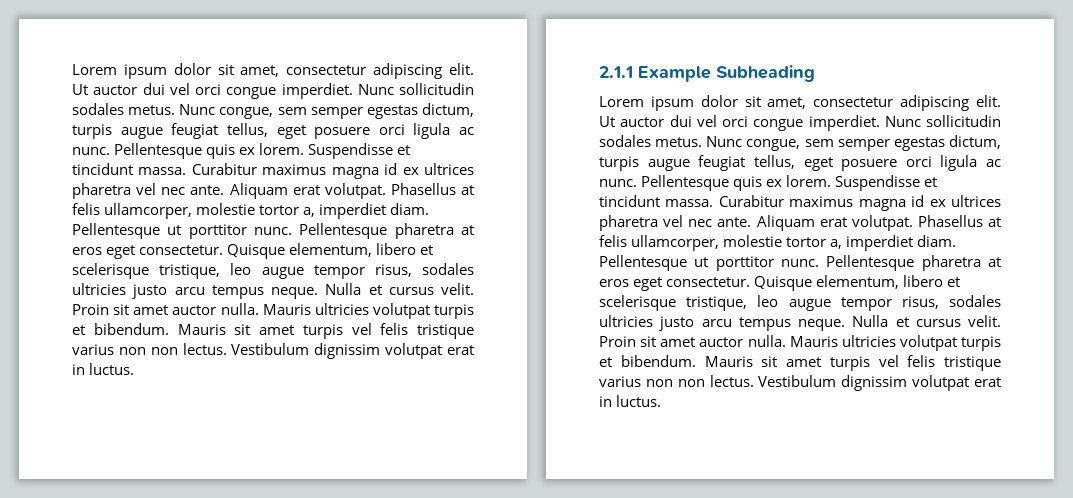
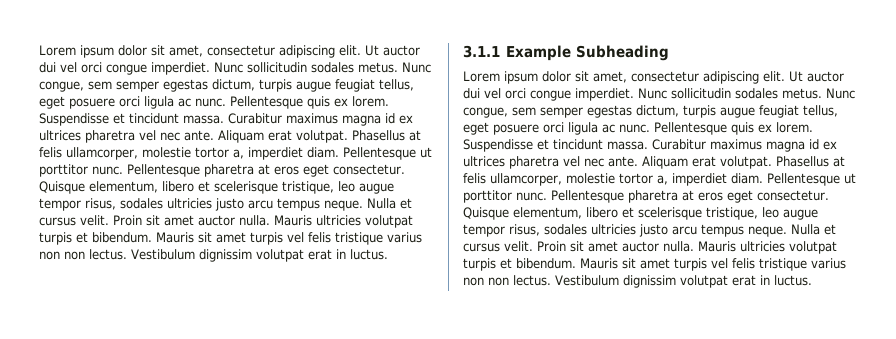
[599,66,633,78] 2.1.1 -> [463,45,500,58] 3.1.1

